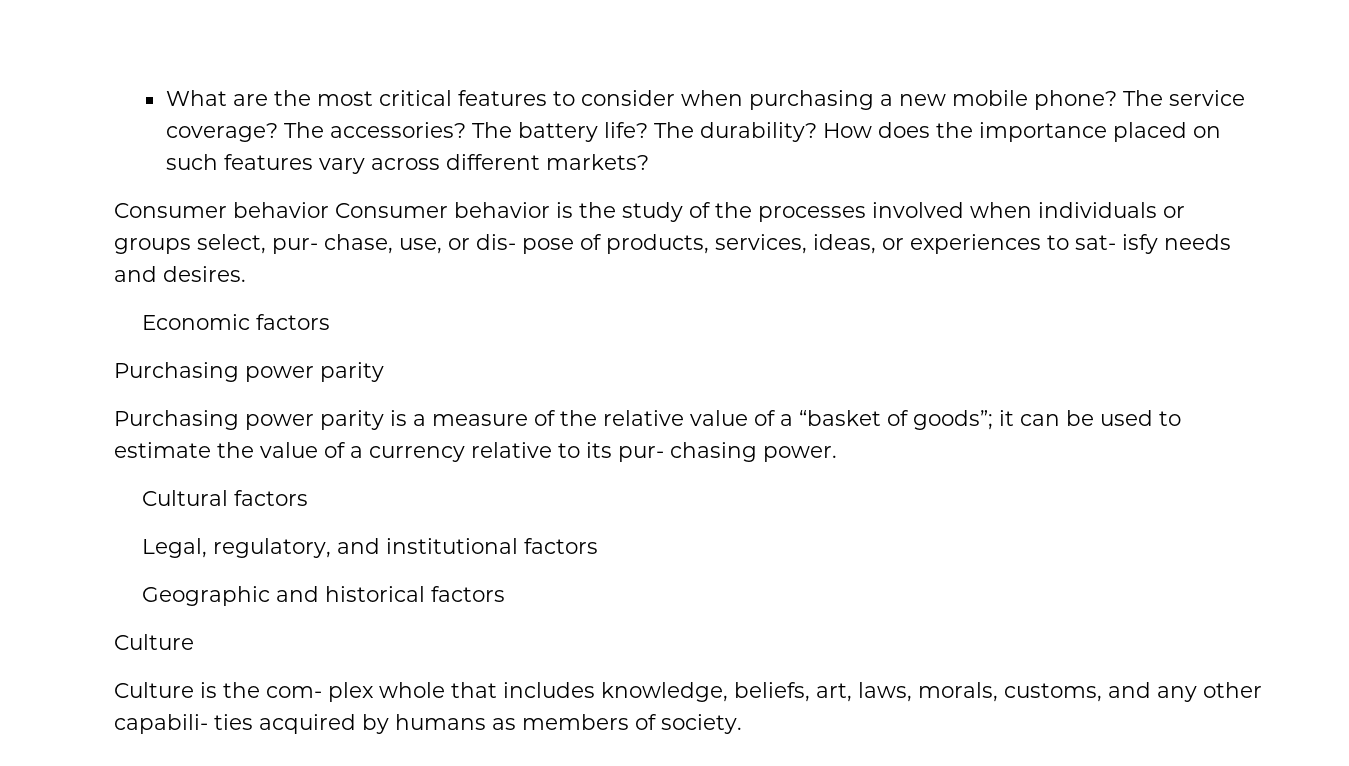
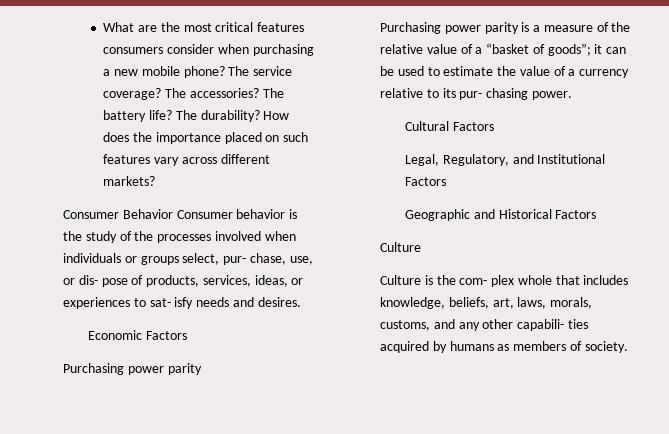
[552,91,575,106] to -> [103,47,164,54] consumers
[233,202,330,218] behavior -> [122,209,173,219] Behavior
[256,314,331,330] factors -> [145,331,187,340] Factors
[234,490,309,506] factors -> [452,122,494,131] Factors
[213,538,599,558] regulatory, and institutional factors -> [442,154,606,166] [404,177,446,186] Regulatory, and Institutional Factors
[325,586,506,602] historical factors -> [498,209,597,219] Historical Factors

